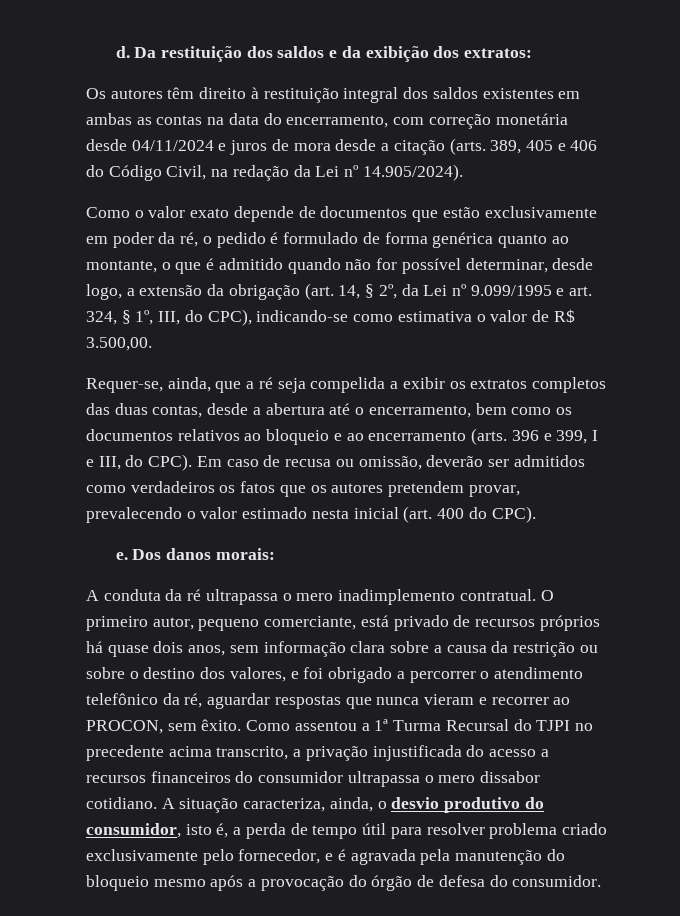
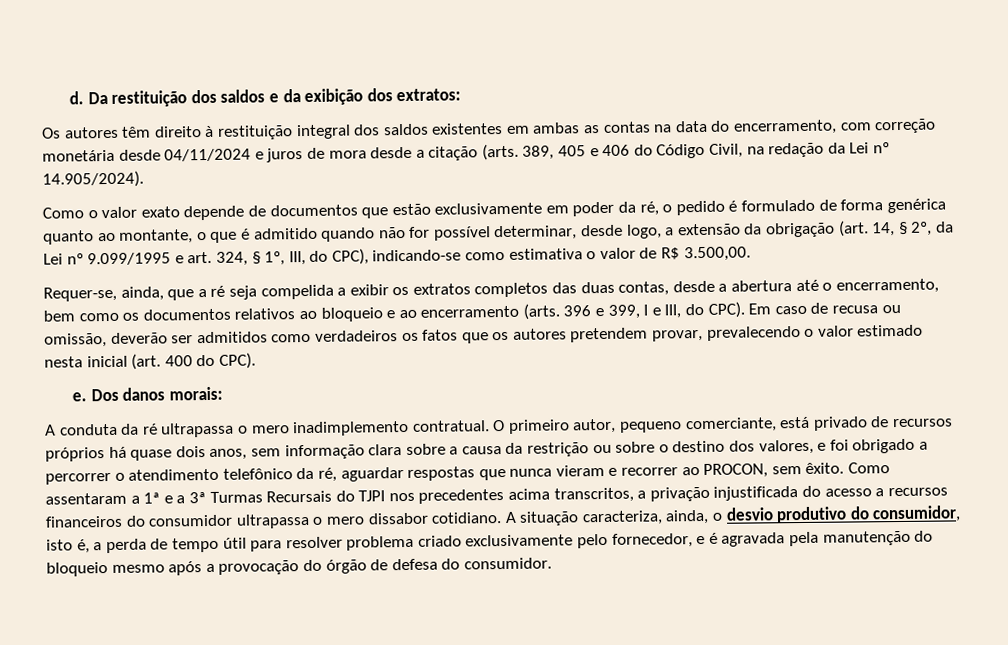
[294,721,357,731] assentou -> [45,492,127,505] assentaram
[393,719,593,731] [86,745,289,761] Turma Recursal do TJPI no precedente acima transcrito, -> [163,487,634,504] e a 3ª Turmas Recursais do TJPI nos precedentes acima transcritos,

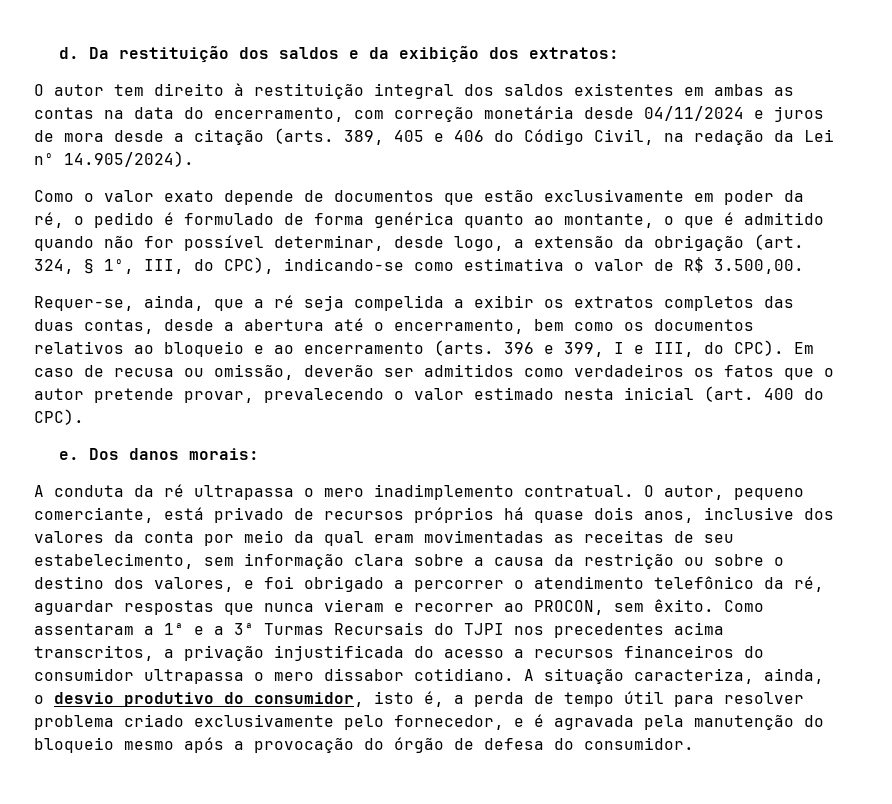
[42,126,152,139] Os autores têm -> [34,84,144,96] O autor tem
[872,221,954,237] [43,251,213,266] 14, § 2º, da Lei nº 9.099/1995 e art. -> (804, 242) none
[492,327,649,343] os autores pretendem -> [824,368,834,377] [34,388,174,403] o autor pretende
[507,419,570,434] primeiro -> (654, 491) none
(248, 454) none -> [704,507,834,520] [34,530,734,546] [34,553,194,569] inclusive dos valores da conta por meio da qual eram movimentadas as receitas de seu estabelecimento,

